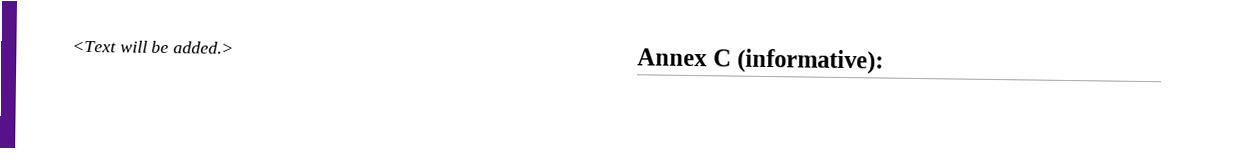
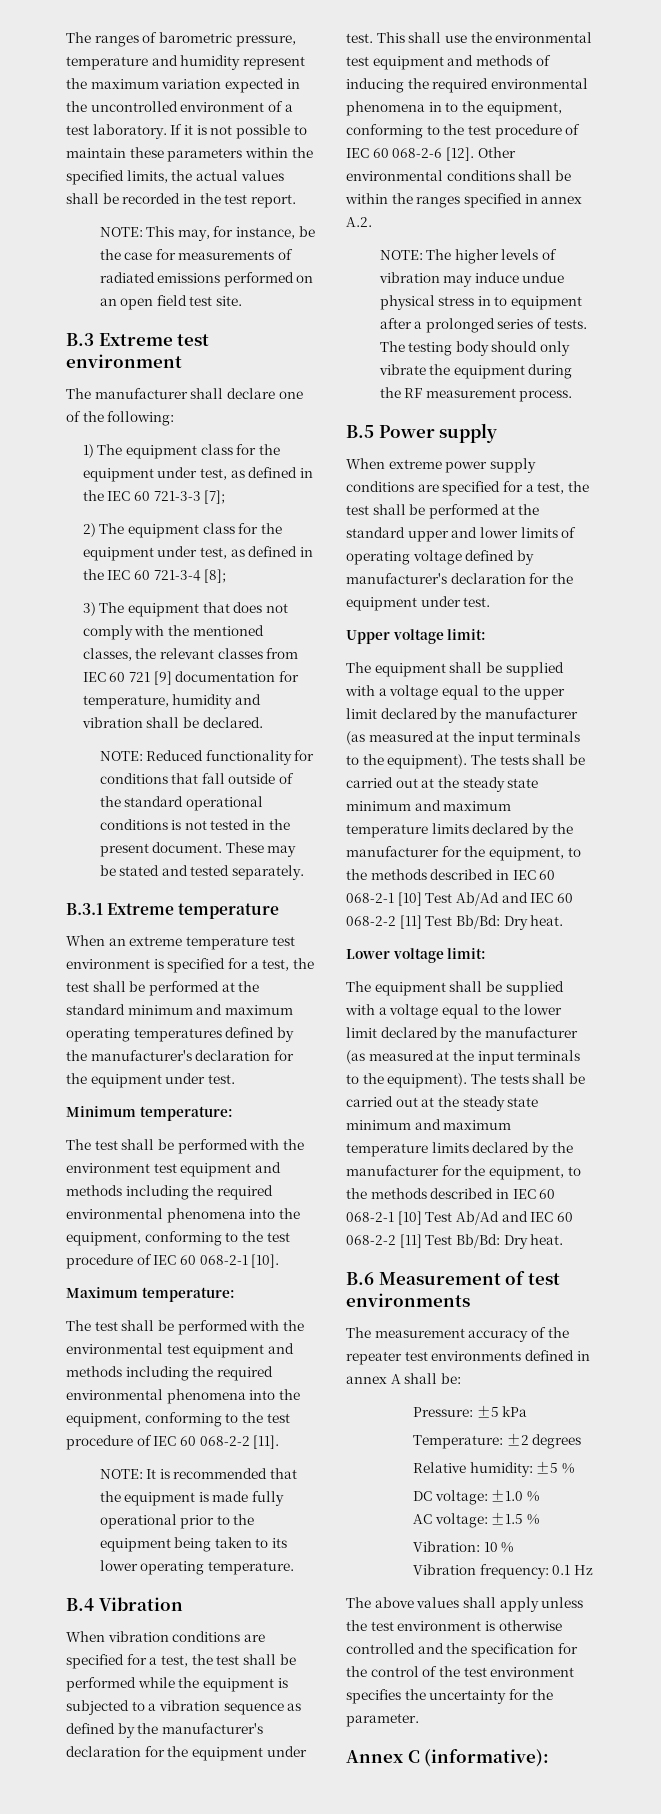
[72,40,235,54] <Text will be added.> -> [66,32,296,47] [66,55,305,70] [66,78,300,93] [66,101,293,112] [66,124,307,139] [66,147,313,162] [66,170,284,185] [66,193,296,208] [99,226,315,241] [99,249,294,260] [99,272,314,287] [99,295,243,310] [66,333,210,346] [66,354,182,368] [66,388,303,399] [66,411,175,426] [82,444,280,459] [82,467,313,482] [82,490,226,504] [82,523,282,538] [82,546,313,561] [82,569,227,583] [82,602,288,617] [82,625,264,640] [82,648,299,661] [82,671,299,685] [82,694,262,709] [81,717,263,728] [99,750,315,765] [99,773,295,784] [99,796,263,811] [99,819,290,830] [99,842,297,857] [99,865,305,880] [66,903,280,919] [66,935,295,950] [66,958,314,973] [66,981,260,996] [66,1004,293,1015] [66,1027,294,1042] [66,1050,294,1061] [66,1073,235,1088] [66,1106,233,1121] [66,1139,304,1154] [66,1162,281,1177] [66,1185,273,1200] [66,1208,300,1223] [66,1231,290,1246] [66,1254,280,1269] [66,1287,235,1302] [66,1320,304,1335] [66,1343,294,1358] [66,1366,273,1381] [66,1389,300,1404] [66,1412,290,1427] [66,1435,280,1450] [99,1468,298,1479] [99,1491,285,1506] [99,1514,255,1529] [99,1537,288,1552] [99,1560,294,1575] [66,1597,183,1611] [66,1631,265,1642] [66,1654,296,1669] [66,1677,288,1692] [66,1700,302,1715] [66,1723,263,1738] [66,1746,307,1761] [346,32,593,43] [346,55,551,70] [346,78,588,93] [346,101,562,116] [346,124,581,139] [346,147,516,161] [346,170,571,181] [345,193,583,208] [346,217,372,227] [379,249,558,264] [378,272,565,287] [379,295,583,310] [379,318,587,333] [379,341,571,356] [378,364,573,379] [379,387,573,402] [346,423,498,443] [346,458,536,473] [346,481,589,496] [346,504,540,519] [346,527,577,542] [346,550,534,565] [346,573,573,584] [346,596,491,611] [346,629,487,644] [346,662,564,677] [345,685,565,700] [346,708,578,723] [346,731,581,746] [346,754,585,769] [346,777,539,792] [346,800,512,811] [346,823,573,838] [346,846,581,861] [346,869,556,880] [346,892,573,906] [346,915,564,930] [346,948,487,963] [346,981,564,996] [345,1004,562,1019] [346,1027,578,1042] [346,1050,581,1065] [346,1073,585,1088] [346,1096,539,1111] [346,1119,512,1130] [346,1142,573,1157] [346,1165,581,1180] [346,1188,556,1199] [346,1211,573,1225] [346,1234,564,1249] [346,1271,560,1285] [346,1293,470,1307] [346,1327,569,1342] [346,1350,590,1365] [346,1373,461,1384] [413,1405,528,1418] [413,1433,582,1449] [413,1461,574,1477] [413,1489,539,1505] [413,1512,539,1528] [413,1541,514,1553] [413,1564,593,1579] [346,1597,584,1612] [346,1620,562,1631] [346,1643,578,1658] [346,1666,575,1677] [346,1689,553,1704] [346,1713,419,1727] The ranges of barometric pressure, temperature and humidity represent the maximum variation expected in the uncontrolled environment of a test laboratory. If it is not possible to maintain these parameters within the specified limits, the actual values shall be recorded in the test report. // NOTE: This may, for instance, be the case for measurements of radiated emissions performed on an open field test site. // B.3 Extreme test environment // The manufacturer shall declare one of the following: // 1) The equipment class for the equipment under test, as defined in the IEC 60 721-3-3 [7]; // 2) The equipment class for the equipment under test, as defined in the IEC 60 721-3-4 [8]; // 3) The equipment that does not comply with the mentioned classes, the relevant classes from IEC 60 721 [9] documentation for temperature, humidity and vibration shall be declared. // NOTE: Reduced functionality for conditions that fall outside of the standard operational conditions is not tested in the present document. These may be stated and tested separately. // B.3.1 Extreme temperature // When an extreme temperature test environment is specified for a test, the test shall be performed at the standard minimum and maximum operating temperatures defined by the manufacturer's declaration for the equipment under test. // Minimum temperature: // The test shall be performed with the environment test equipment and methods including the required environmental phenomena into the equipment, conforming to the test procedure of IEC 60 068-2-1 [10]. // Maximum temperature: // The test shall be performed with the environmental test equipment and methods including the required environmental phenomena into the equipment, conforming to the test procedure of IEC 60 068-2-2 [11]. // NOTE: It is recommended that the equipment is made fully operational prior to the equipment being taken to its lower operating temperature. // B.4 Vibration // When vibration conditions are specified for a test, the test shall be performed while the equipment is subjected to a vibration sequence as defined by the manufacturer's declaration for the equipment under test. This shall use the environmental test equipment and methods of inducing the required environmental phenomena in to the equipment, conforming to the test procedure of IEC 60 068-2-6 [12]. Other environmental conditions shall be within the ranges specified in annex A.2. // NOTE: The higher levels of vibration may induce undue physical stress in to equipment after a prolonged series of tests. The testing body should only vibrate the equipment during the RF measurement process. // B.5 Power supply // When extreme power supply conditions are specified for a test, the test shall be performed at the standard upper and lower limits of operating voltage defined by manufacturer's declaration for the equipment under test. // Upper voltage limit: // The equipment shall be supplied with a voltage equal to the upper limit declared by the manufacturer (as measured at the input terminals to the equipment). The tests shall be carried out at the steady state minimum and maximum temperature limits declared by the manufacturer for the equipment, to the methods described in IEC 60 068-2-1 [10] Test Ab/Ad and IEC 60 068-2-2 [11] Test Bb/Bd: Dry heat. // Lower voltage limit: // The equipment shall be supplied with a voltage equal to the lower limit declared by the manufacturer (as measured at the input terminals to the equipment). The tests shall be carried out at the steady state minimum and maximum temperature limits declared by the manufacturer for the equipment, to the methods described in IEC 60 068-2-1 [10] Test Ab/Ad and IEC 60 068-2-2 [11] Test Bb/Bd: Dry heat. // B.6 Measurement of test environments // The measurement accuracy of the repeater test environments defined in annex A shall be: // Pressure: ±5 kPa // Temperature: ±2 degrees // Relative humidity: ±5 % // DC voltage: ±1.0 % // AC voltage: ±1.5 % // Vibration: 10 % // Vibration frequency: 0.1 Hz // The above values shall apply unless the test environment is otherwise controlled and the specification for the control of the test environment specifies the uncertainty for the parameter.

